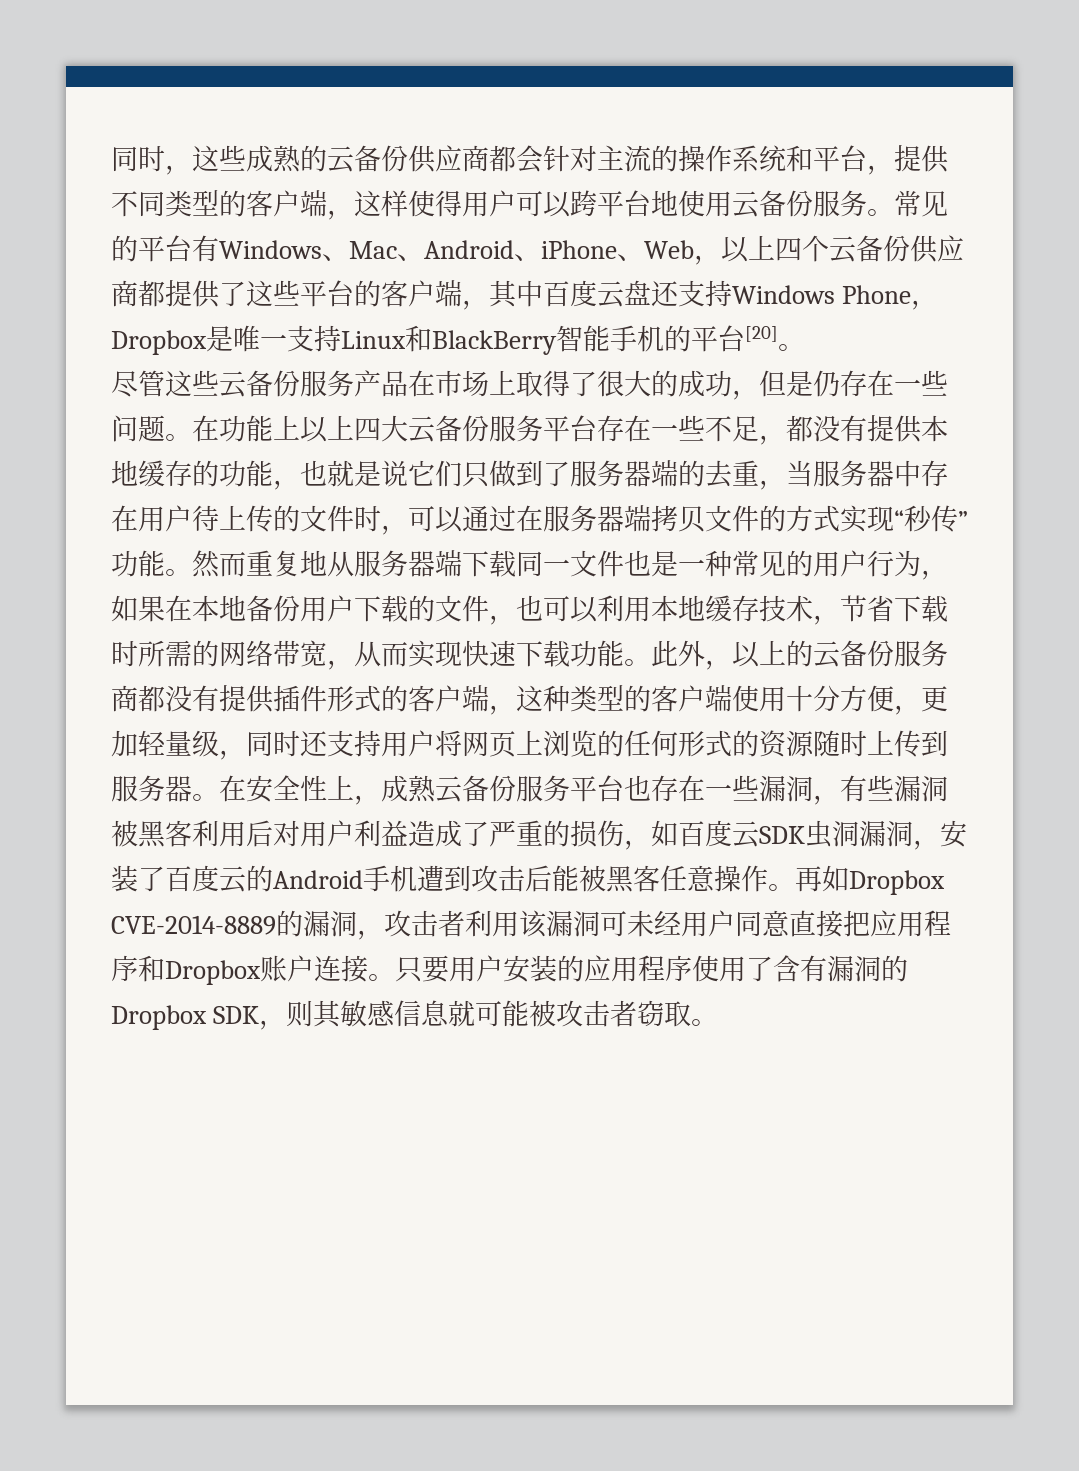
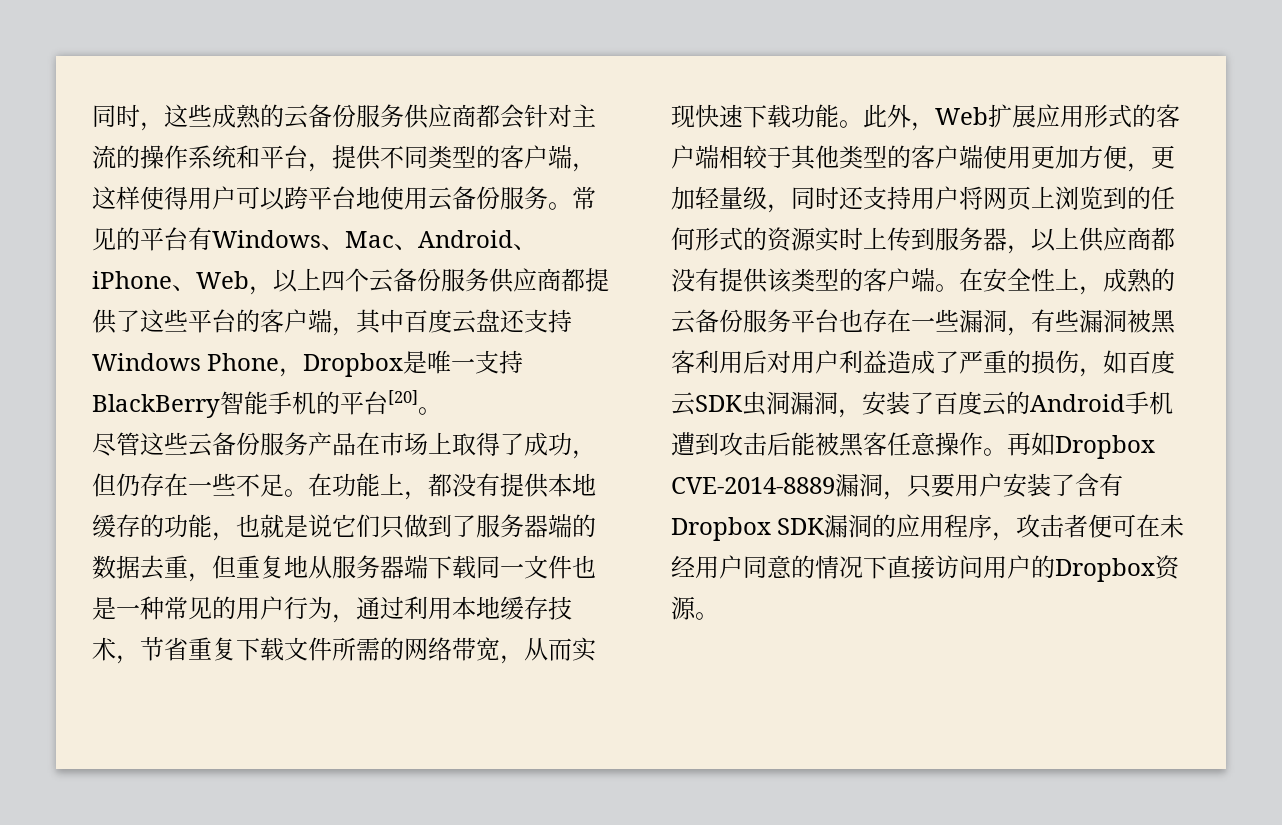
(408, 158) none -> [356,104,404,128] 服务
(910, 248) none -> [441,268,489,292] 服务
[341,325,432,352] Linux和 -> (524, 362) none
[597,370,678,397] 很大的 -> (524, 444) none
[786,371,813,397] 是 -> (116, 485) none
[111,415,759,443] 问题。在功能上以上四大云备份服务平台存在一些不足 -> [236,473,404,497] 不足。在功能上
[705,460,948,490] [111,505,968,535] [111,550,246,578] 去重，当服务器中存在用户待上传的文件时，可以通过在服务器端拷贝文件的方式实现“秒传”功能。然而 -> [92,555,236,582] 数据去重，但
[111,595,598,625] 如果在本地备份用户下载的文件，也可以 -> [356,596,404,620] 通过
[894,595,948,622] [111,640,138,667] 下载时 -> [188,637,332,661] 重复下载文件
[732,640,948,668] [111,685,327,713] 以上的云备份服务商都没有提供插件 -> [935,104,1084,128] Web扩展应用
[489,685,570,715] ，这种 -> [719,145,839,170] 相较于其他
[786,685,840,712] 十分 -> [1031,145,1079,169] 更加
(597, 743) none -> [1103,187,1127,209] 到
[813,730,840,757] 随 -> [815,227,839,252] 实
(192, 789) none -> [1007,227,1175,254] [671,268,935,293] ，以上供应商都没有提供该类型的客户端
(436, 789) none -> [1151,268,1175,292] 的
[276,910,951,940] [111,955,908,985] [111,1000,692,1030] 的漏洞，攻击者利用该漏洞可未经用户同意直接把应用程序和Dropbox账户连接。只要用户安装的应用程序使用了含有漏洞的Dropbox SDK，则其敏感信息就可能被攻击者窃取 -> [835,473,1123,500] [671,514,1185,541] [671,555,1180,582] [671,596,696,620] 漏洞，只要用户安装了含有Dropbox SDK漏洞的应用程序，攻击者便可在未经用户同意的情况下直接访问用户的Dropbox资源

